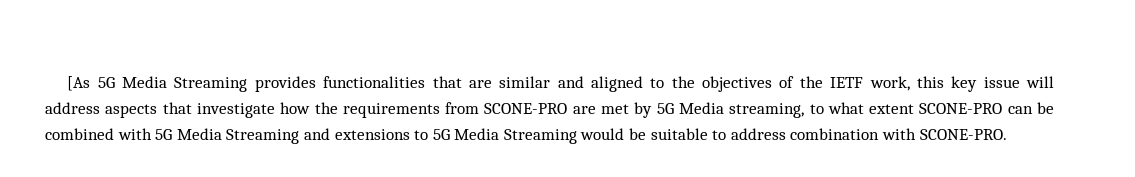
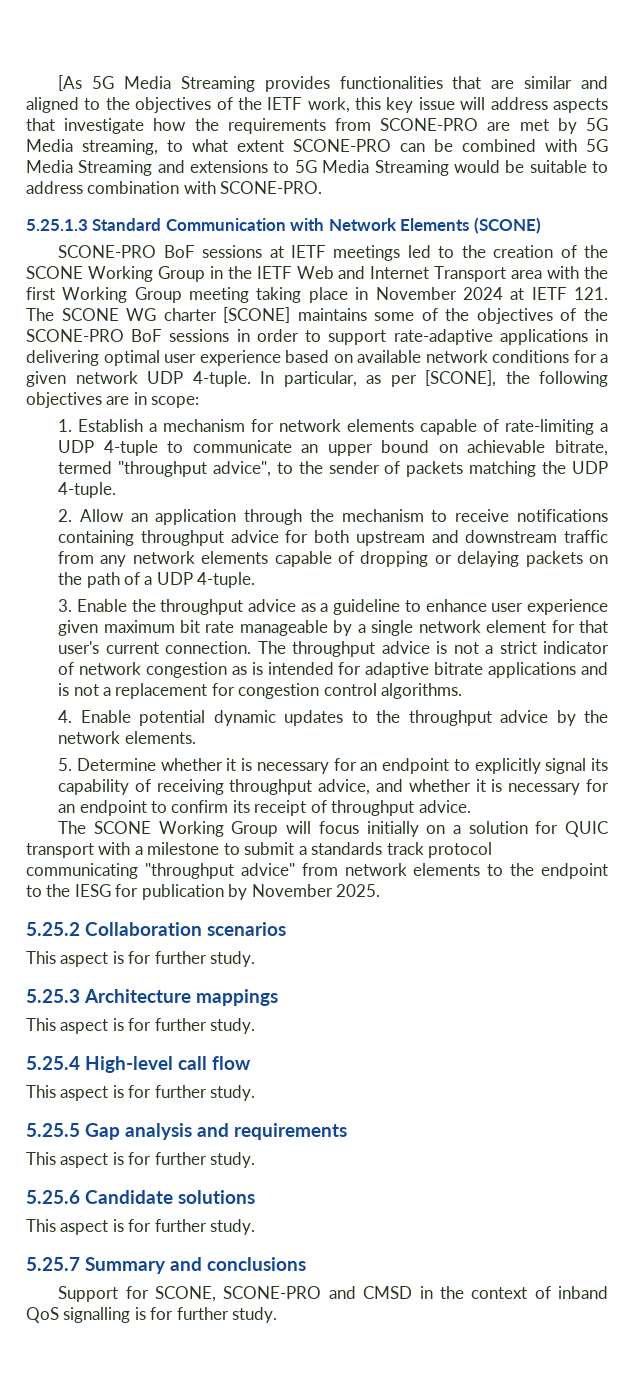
(1007, 134) none -> [26,217,541,234] [58,245,608,261] [26,266,608,282] [26,287,609,303] [26,307,608,324] [26,329,608,345] [26,350,608,366] [26,370,608,387] [26,392,200,408] [58,419,608,435] [58,440,608,456] [58,461,609,477] [58,482,117,498] [58,509,608,525] [58,530,608,546] [58,551,609,567] [58,572,256,588] [58,599,608,615] [58,620,608,636] [58,641,609,657] [58,662,609,678] [58,683,463,699] [58,710,608,726] [58,731,196,744] [58,758,608,774] [58,779,610,795] [58,800,471,816] [58,821,609,837] [26,842,493,858] [26,863,608,879] [26,884,381,900] [26,922,286,936] [26,951,256,967] [26,989,278,1006] [26,1018,256,1034] [26,1056,251,1073] [26,1085,256,1101] [26,1123,347,1140] [26,1152,256,1168] [26,1190,255,1204] [26,1219,256,1235] [26,1257,306,1274] [58,1286,608,1302] [26,1307,278,1323] // 5.25.1.3 Standard Communication with Network Elements (SCONE) // SCONE-PRO BoF sessions at IETF meetings led to the creation of the SCONE Working Group in the IETF Web and Internet Transport area with the first Working Group meeting taking place in November 2024 at IETF 121. The SCONE WG charter [SCONE] maintains some of the objectives of the SCONE-PRO BoF sessions in order to support rate-adaptive applications in delivering optimal user experience based on available network conditions for a given network UDP 4-tuple. In particular, as per [SCONE], the following objectives are in scope: // 1. Establish a mechanism for network elements capable of rate-limiting a UDP 4-tuple to communicate an upper bound on achievable bitrate, termed "throughput advice", to the sender of packets matching the UDP 4-tuple. // 2. Allow an application through the mechanism to receive notifications containing throughput advice for both upstream and downstream traffic from any network elements capable of dropping or delaying packets on the path of a UDP 4-tuple. // 3. Enable the throughput advice as a guideline to enhance user experience given maximum bit rate manageable by a single network element for that user's current connection. The throughput advice is not a strict indicator of network congestion as is intended for adaptive bitrate applications and is not a replacement for congestion control algorithms. // 4. Enable potential dynamic updates to the throughput advice by the network elements. // 5. Determine whether it is necessary for an endpoint to explicitly signal its capability of receiving throughput advice, and whether it is necessary for an endpoint to confirm its receipt of throughput advice. // The SCONE Working Group will focus initially on a solution for QUIC transport with a milestone to submit a standards track protocol communicating "throughput advice" from network elements to the endpoint to the IESG for publication by November 2025. // 5.25.2 Collaboration scenarios // This aspect is for further study. // 5.25.3 Architecture mappings // This aspect is for further study. // 5.25.4 High-level call flow // This aspect is for further study. // 5.25.5 Gap analysis and requirements // This aspect is for further study. // 5.25.6 Candidate solutions // This aspect is for further study. // 5.25.7 Summary and conclusions // Support for SCONE, SCONE-PRO and CMSD in the context of inband QoS signalling is for further study.

